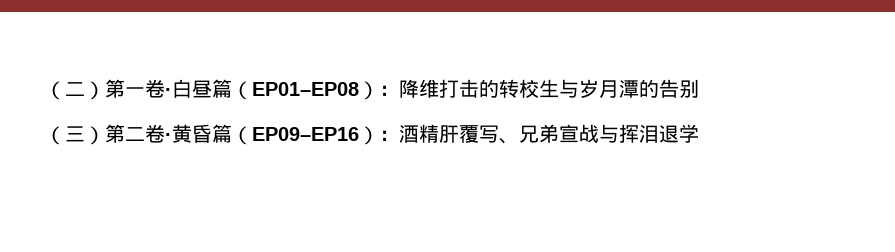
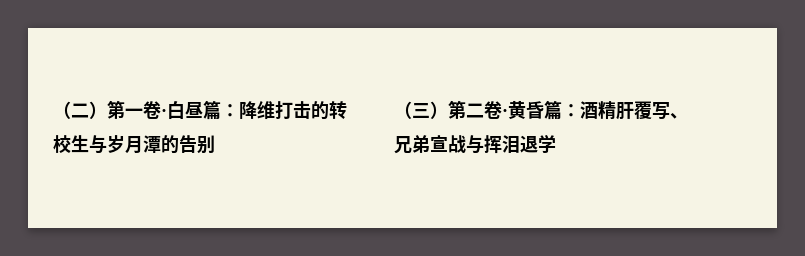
[232,81,379,100] （EP01–EP08） -> (221, 110) none
[232,126,379,145] （EP09–EP16） -> (562, 110) none

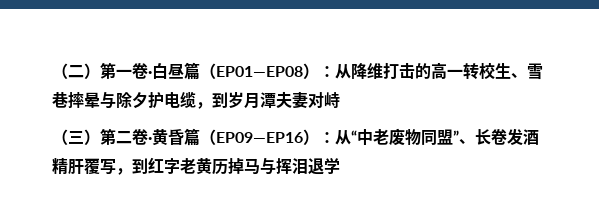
[221,101,347,120] [53,135,215,154] ：降维打击的转校生与岁月潭的告别 -> [200,62,543,80] [52,91,340,109] （EP01—EP08）：从降维打击的高一转校生、雪巷摔晕与除夕护电缆，到岁月潭夫妻对峙
[562,101,688,120] [394,135,466,154] ：酒精肝覆写、兄弟宣战 -> [200,128,539,146] [52,157,260,175] （EP09—EP16）：从“中老废物同盟”、长卷发酒精肝覆写，到红字老黄历掉马

